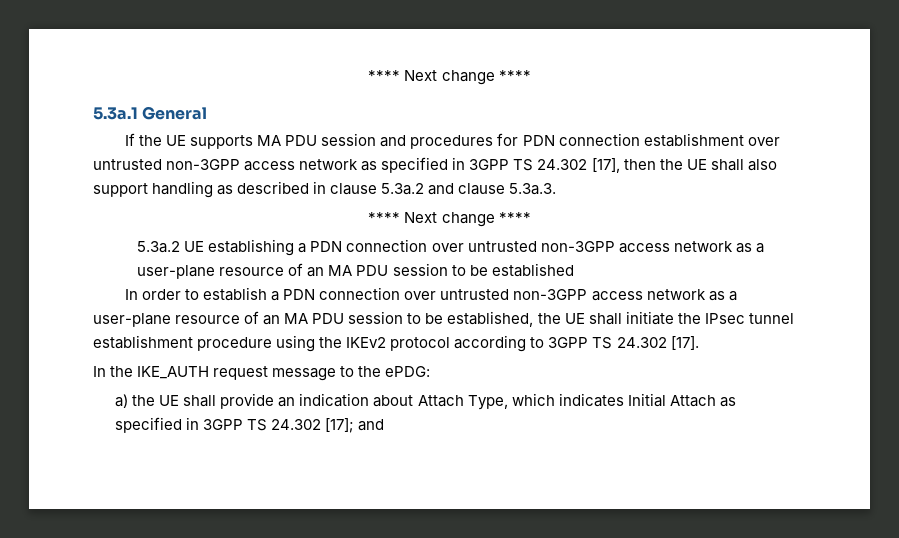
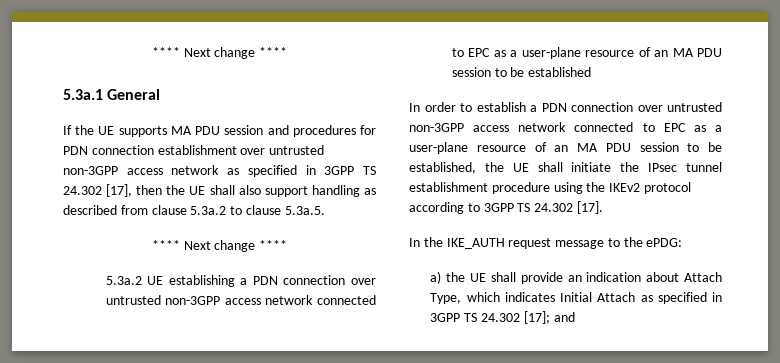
[313,181,327,194] in -> [120,205,148,215] from
[428,183,557,195] and clause 5.3a.3. -> [230,205,325,215] to clause 5.3a.5.
(733, 246) none -> [317,295,376,305] [451,48,491,57] connected to EPC
(706, 294) none -> [574,122,686,132] connected to EPC

